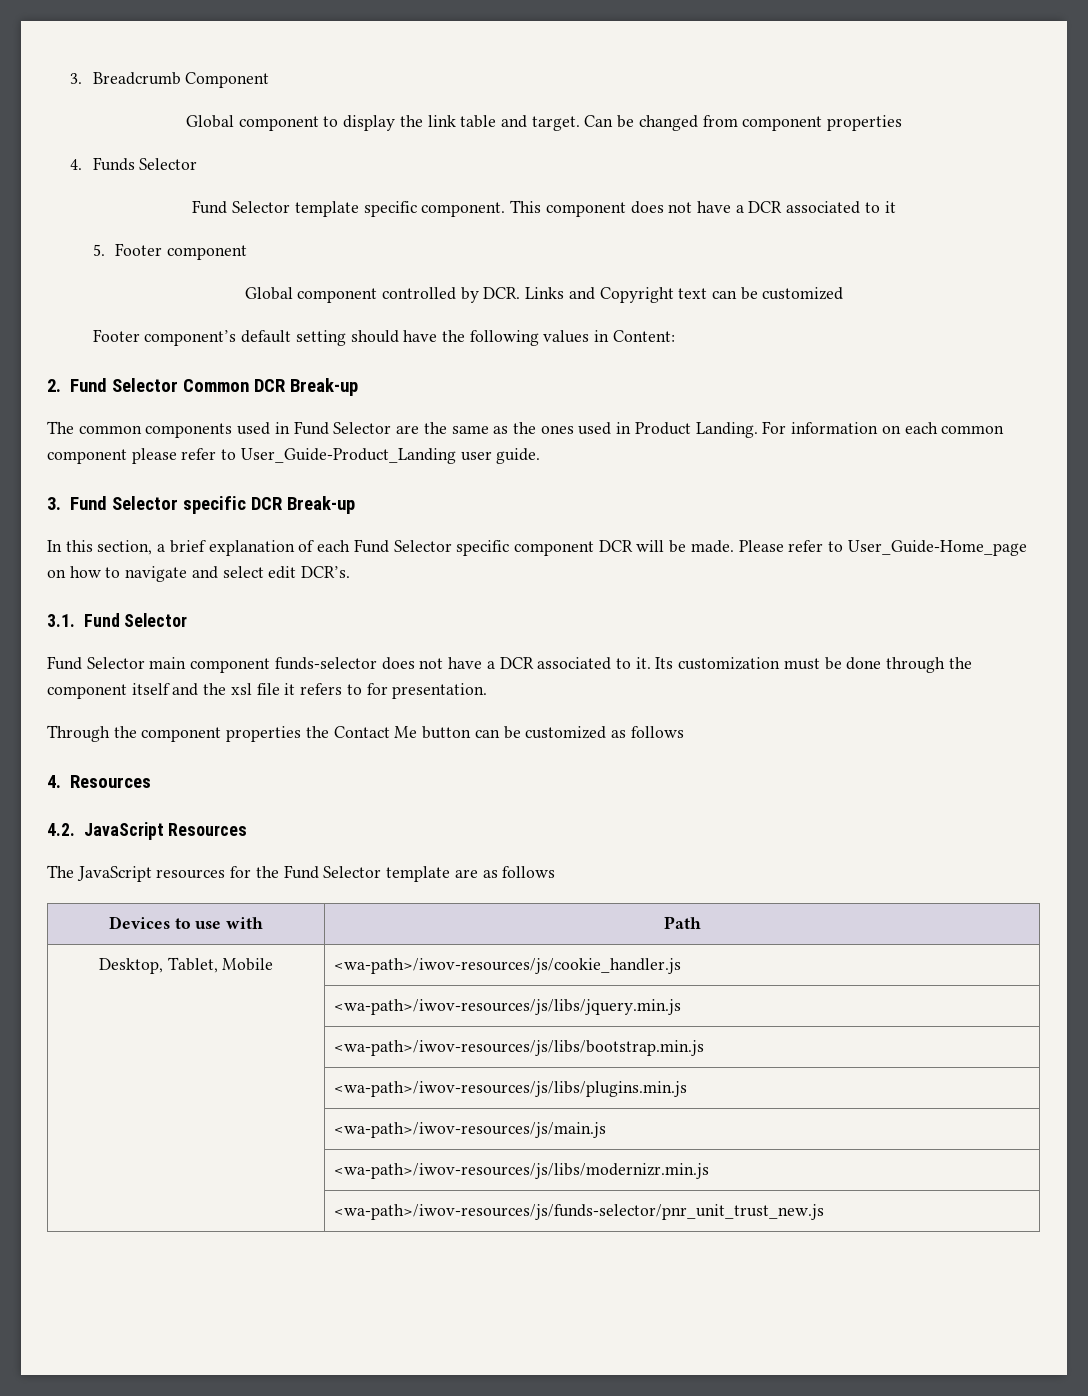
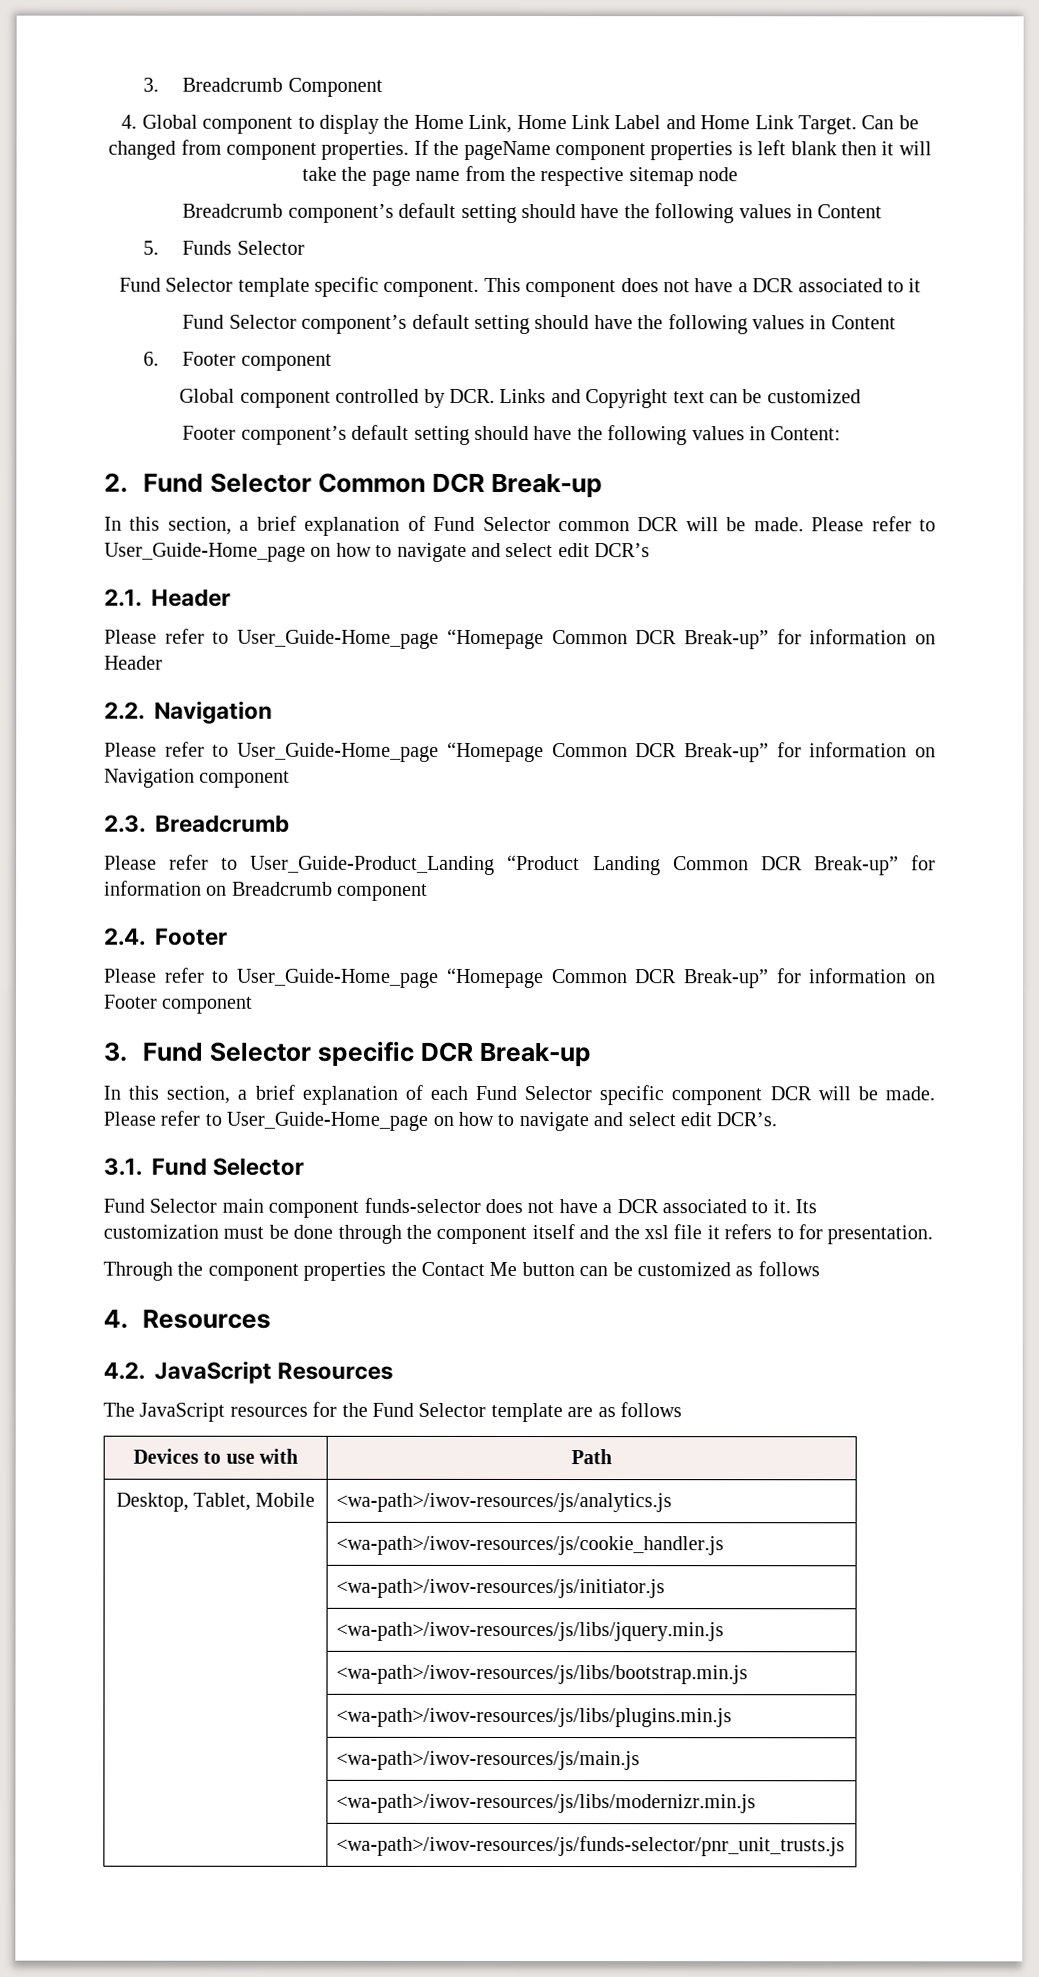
(270, 80) none -> [121,114,138,129] 4.
[427,115,580,131] link table and target. -> [413,114,857,135] Home Link, Home Link Label and Home Link Target.
[827,115,903,131] [69,159,82,170] properties // 4. -> [321,139,932,161] [301,165,739,187] [182,202,883,224] [143,240,160,255] properties. If the pageName component properties is left blank then it will take the page name from the respective sitemap node // Breadcrumb component’s default setting should have the following values in Content // 5.
[92,244,105,256] 5. -> [182,313,896,335] [143,351,160,366] Fund Selector component’s default setting should have the following values in Content // 6.
[47,421,1005,438] [47,448,541,464] The common components used in Fund Selector are the same as the ones used in Product Landing. For information on each common component please refer to User_Guide-Product_Landing user guide. -> [104,515,936,536] [104,542,651,562] [104,588,231,607] [104,628,937,650] [104,655,163,670] [104,700,273,724] [104,741,937,763] [104,768,291,788] [104,814,290,833] [104,854,936,876] [104,880,429,901] [104,927,228,946] [104,967,937,989] [103,994,253,1014] In this section, a brief explanation of Fund Selector common DCR will be made. Please refer to User_Guide-Home_page on how to navigate and select edit DCR’s // 2.1. Header // Please refer to User_Guide-Home_page “Homepage Common DCR Break-up” for information on Header // 2.2. Navigation // Please refer to User_Guide-Home_page “Homepage Common DCR Break-up” for information on Navigation component // 2.3. Breadcrumb // Please refer to User_Guide-Product_Landing “Product Landing Common DCR Break-up” for information on Breadcrumb component // 2.4. Footer // Please refer to User_Guide-Home_page “Homepage Common DCR Break-up” for information on Footer component
(274, 964) none -> [336,1492,673,1513] | <wa-path>/iwov-resources/js/analytics.js //
(682, 966) none -> [336,1578,666,1599] // | <wa-path>/iwov-resources/js/initiator.js
[334,1204,825,1220] <wa-path>/iwov-resources/js/funds-selector/pnr_unit_trust_new.js -> [336,1835,846,1857] <wa-path>/iwov-resources/js/funds-selector/pnr_unit_trusts.js

